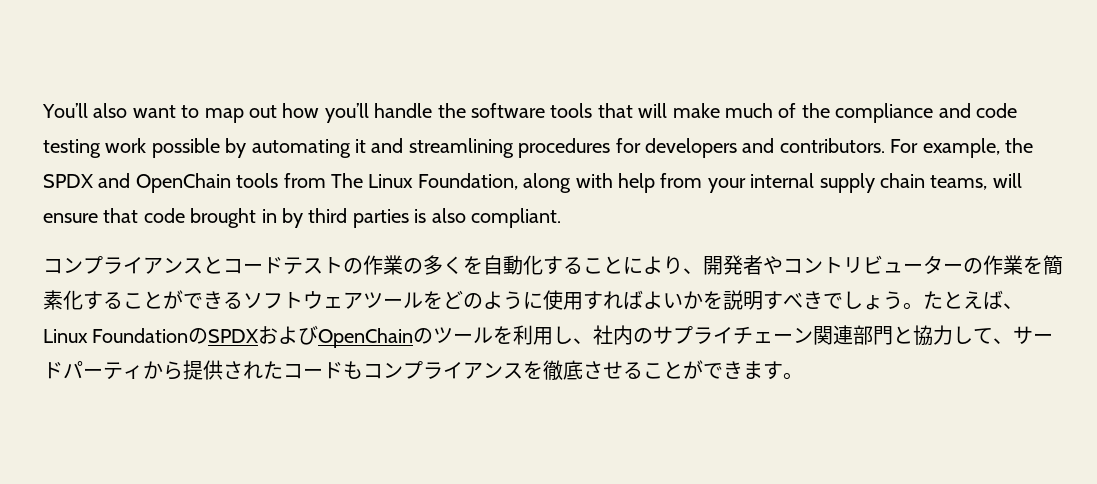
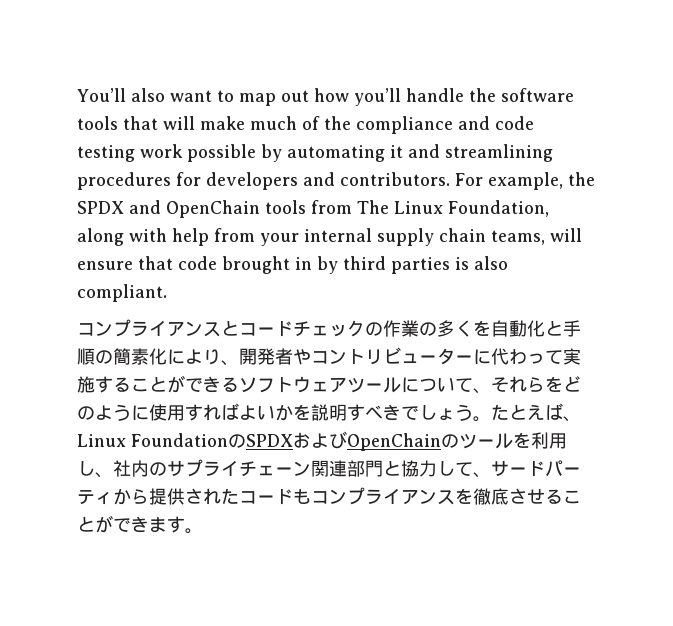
[283,257,343,275] テスト -> [293,320,365,337] チェック
[543,256,623,275] すること -> [545,320,581,337] [77,348,167,365] と手順の簡素化
[963,255,1063,275] [43,290,83,310] の作業を簡素化 -> [473,348,581,365] [77,376,95,393] に代わって実施
(423, 300) none -> [401,376,545,394] について、それら

